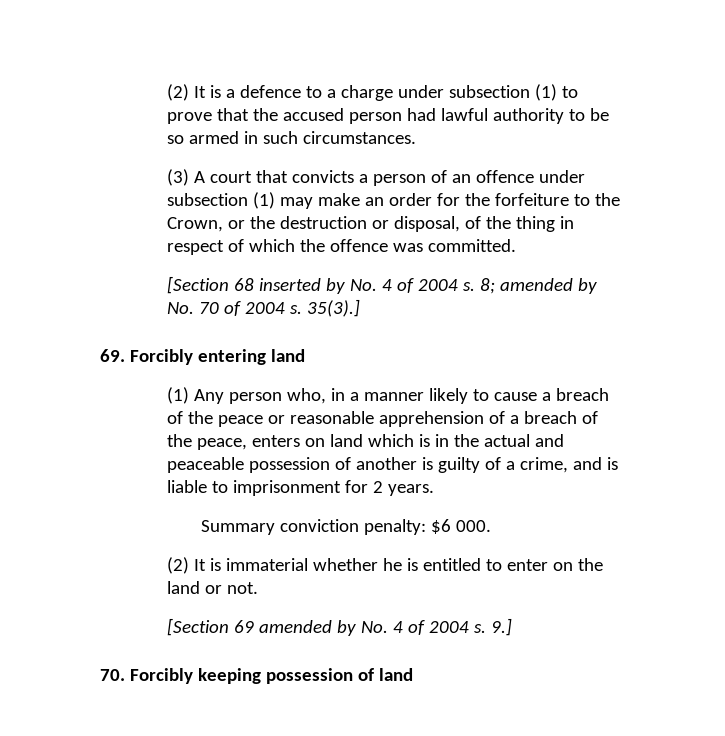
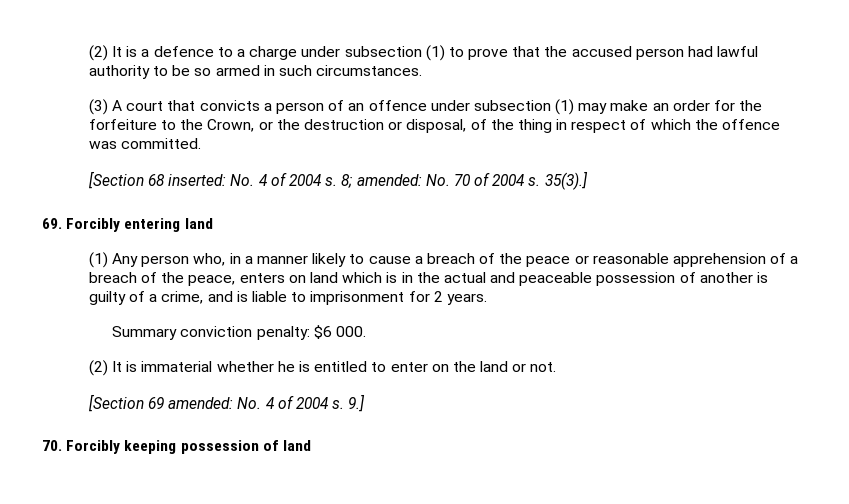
[259,278,346,294] inserted by -> [168,174,227,186] inserted:
[500,278,598,294] amended by -> [356,174,422,186] amended:
[259,620,357,636] amended by -> [168,397,234,409] amended:

